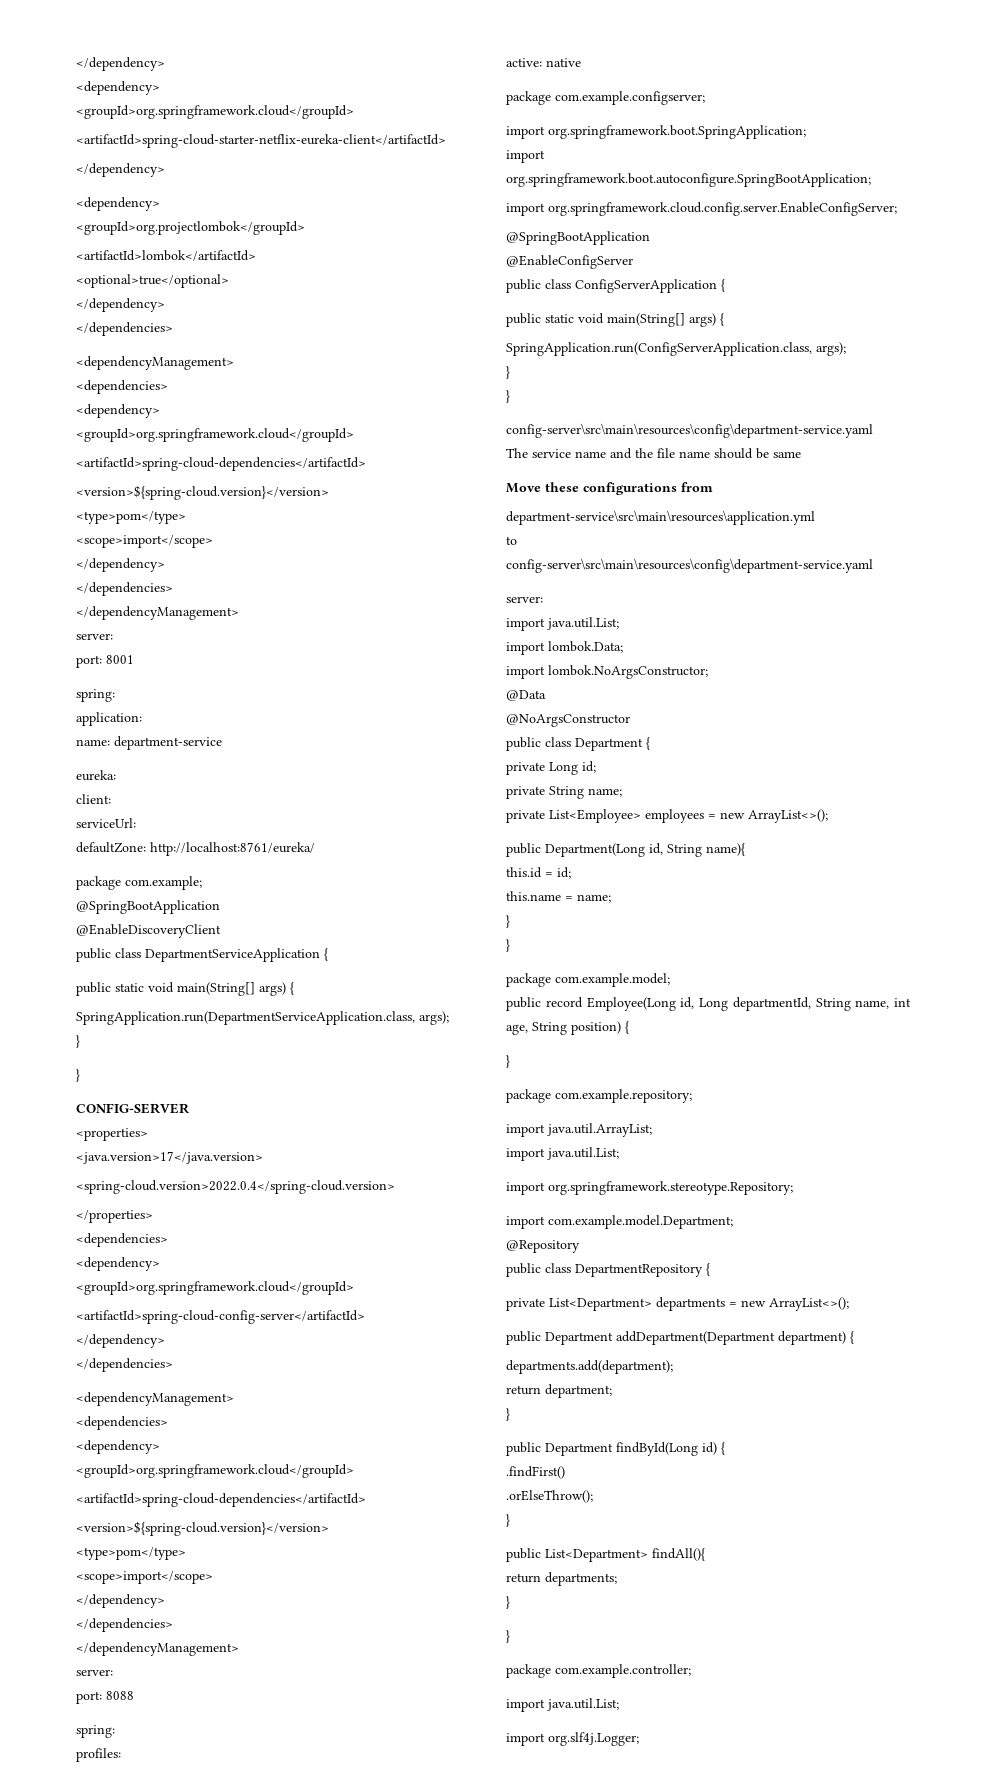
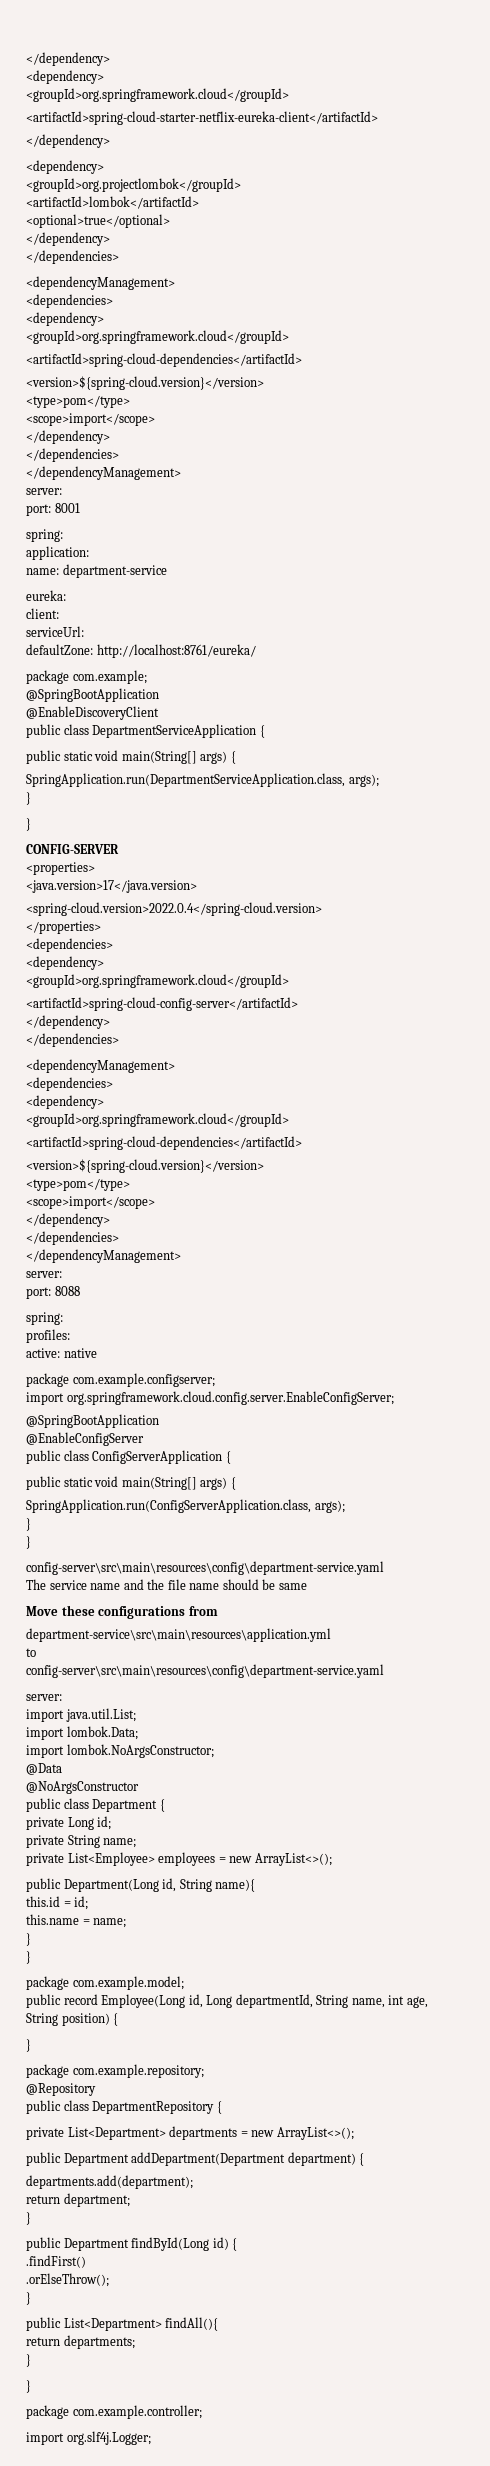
[506,125,806,139] [506,150,545,163] [506,173,871,187] // import org.springframework.boot.SpringApplication; // import org.springframework.boot.autoconfigure.SpringBootApplication; -> (215, 1380) none
[506,1123,652,1137] [506,1147,619,1161] [506,1181,793,1195] [506,1215,733,1229] // import java.util.ArrayList; // import java.util.List; // import org.springframework.stereotype.Repository; // import com.example.model.Department; -> (204, 2071) none
[506,1698,619,1712] // import java.util.List; -> (202, 2412) none

